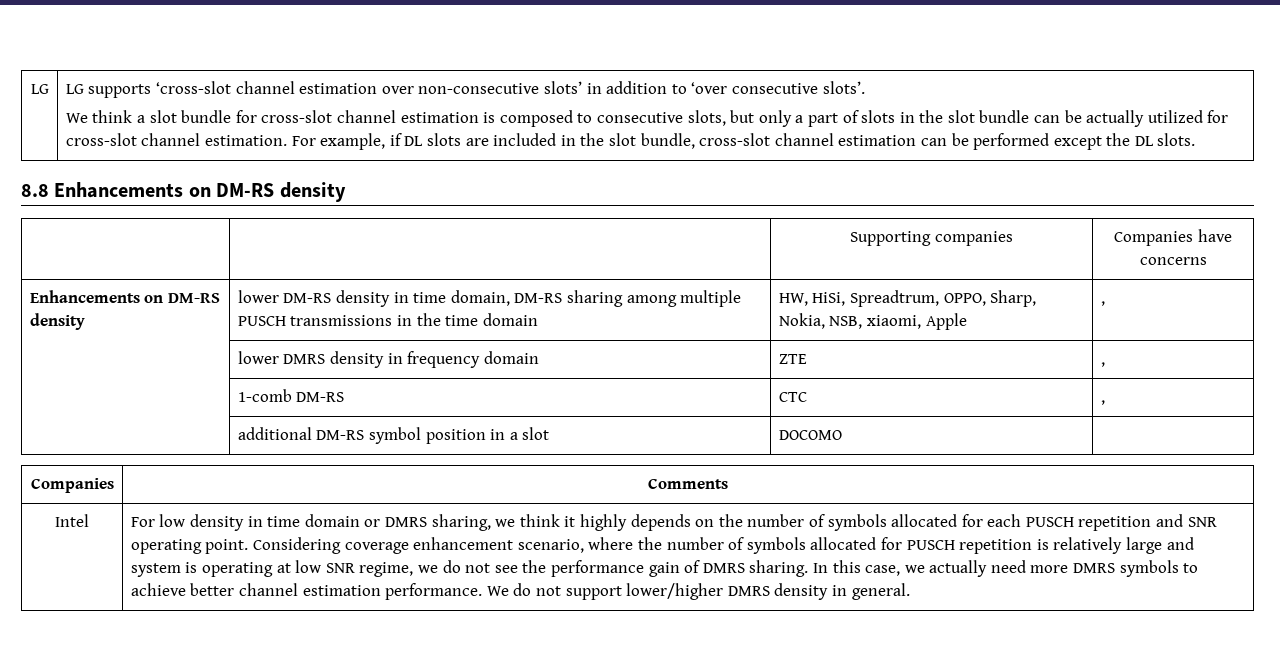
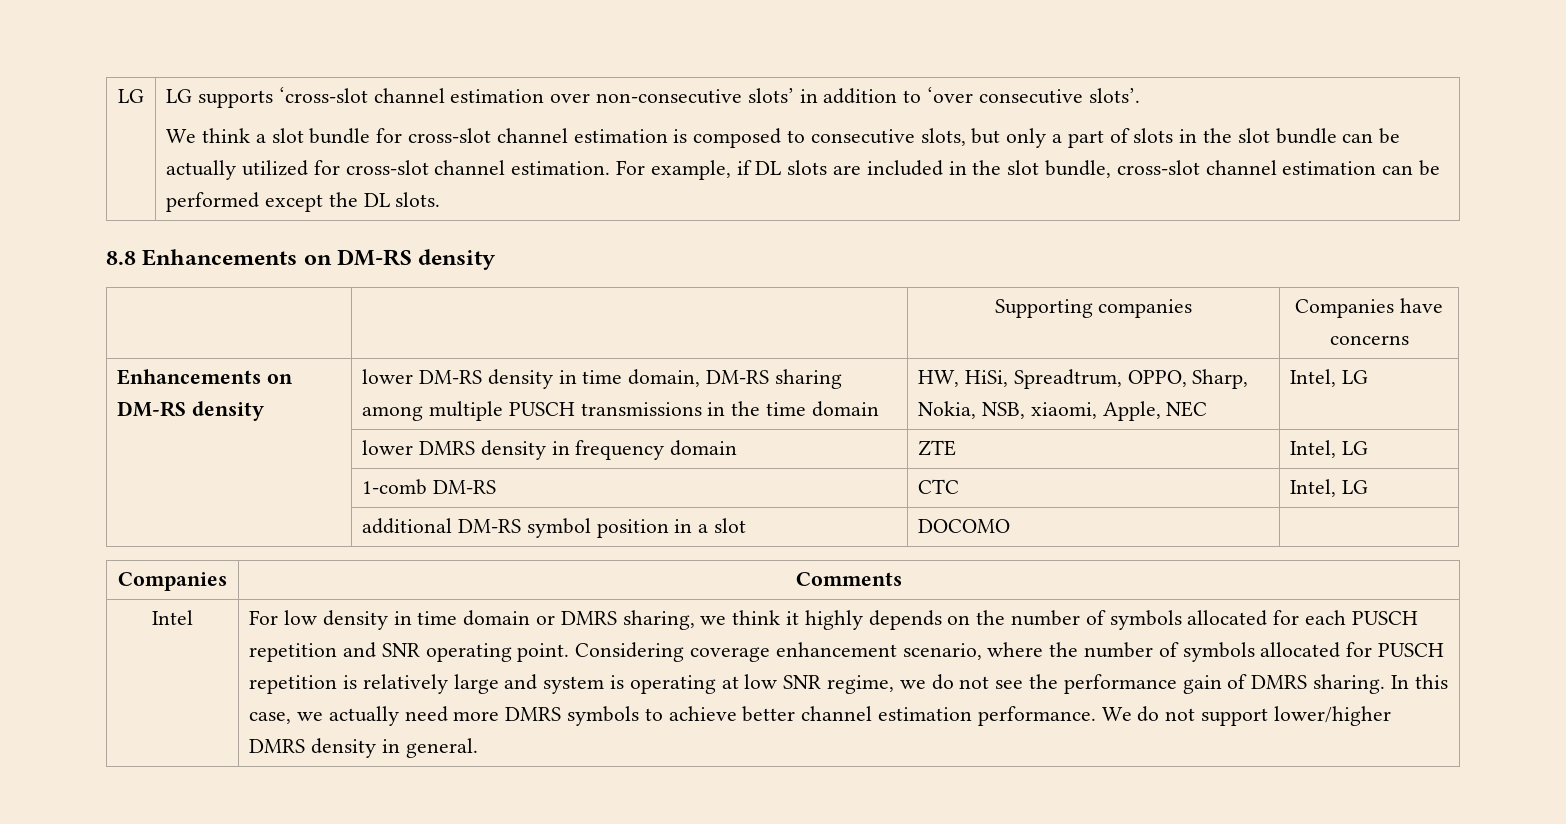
[925,313,967,330] [1100,301,1105,306] Apple | , -> [1102,401,1208,421] [1290,369,1368,387] Apple, NEC | Intel, LG
[1100,362,1105,367] , -> [1290,440,1368,458] Intel, LG
[1100,400,1105,405] , -> [1290,479,1368,497] Intel, LG

